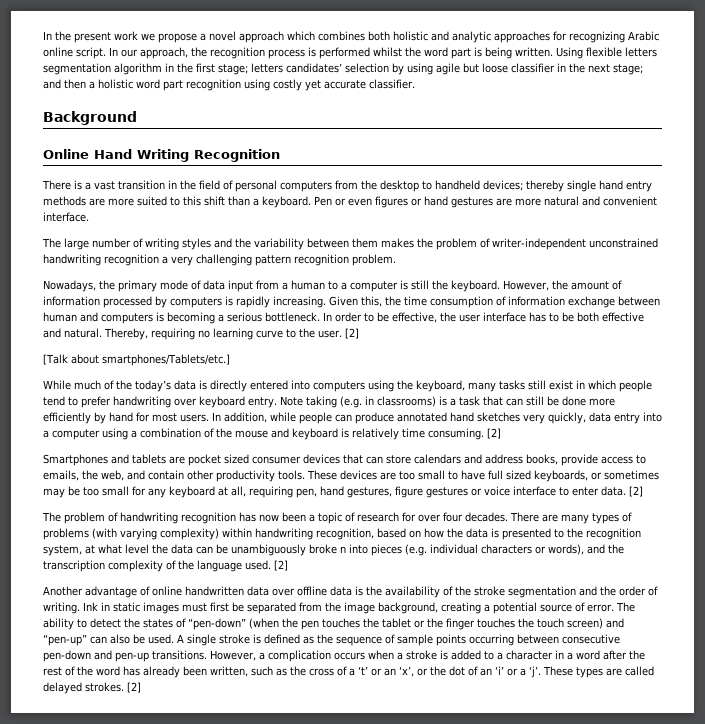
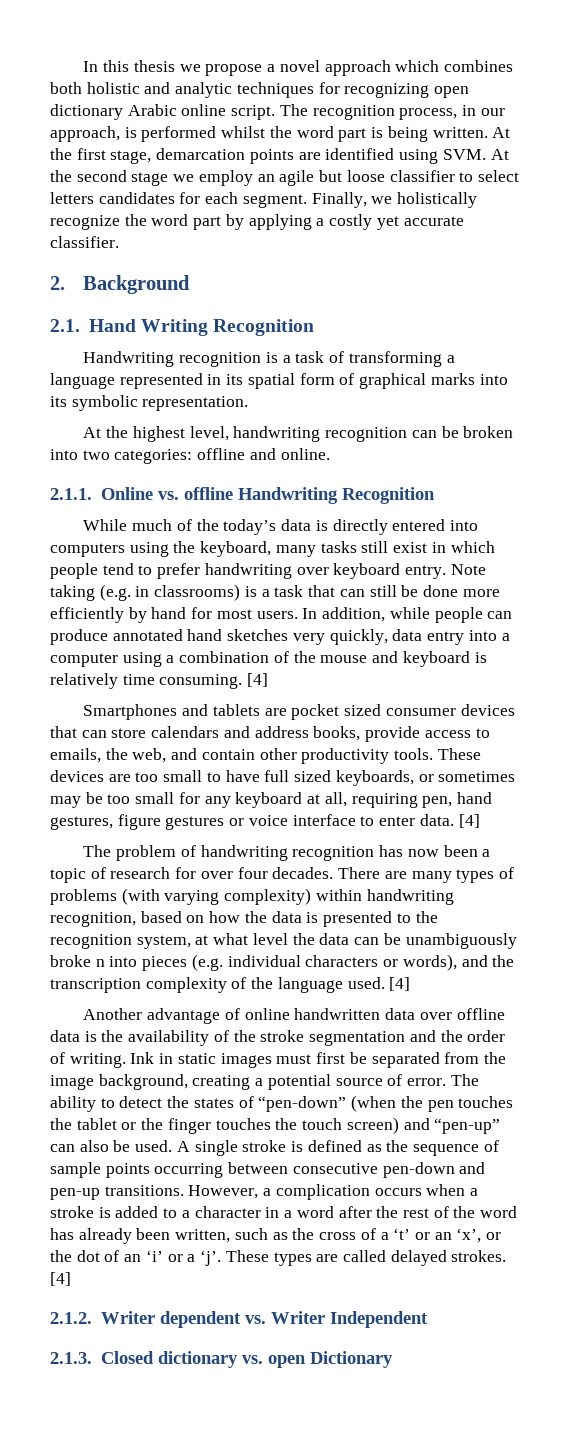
[43,31,138,43] In the present work -> [83,60,175,72] In this thesis
[494,31,550,43] approaches -> [236,82,314,98] techniques
(625, 37) none -> [434,86,470,98] [50,104,123,120] open dictionary
[109,47,305,59] In our approach, the recognition process -> [279,104,505,120] [50,126,120,142] The recognition process, in our approach,
[556,47,657,59] [43,63,643,75] [43,79,270,91] Using flexible letters segmentation algorithm in the first stage; letters candidates’ selection by using agile but loose classifier in the next stage; and then a holistic word part recognition using -> [492,127,511,138] [50,148,509,164] [50,170,519,186] [50,192,478,208] [50,214,325,230] At the first stage, demarcation points are identified using SVM. At the second stage we employ an agile but loose classifier to select letters candidates for each segment. Finally, we holistically recognize the word part by applying a
(415, 84) none -> [50,276,65,290] 2.
[43,149,89,159] Online -> [50,319,80,332] 2.1.
[42,180,652,192] [43,196,657,208] [43,212,89,222] [42,238,658,250] [43,254,396,266] [43,280,622,292] [43,296,660,308] [43,312,644,324] [43,328,359,340] [43,354,230,366] There is a vast transition in the field of personal computers from the desktop to handheld devices; thereby single hand entry methods are more suited to this shift than a keyboard. Pen or even figures or hand gestures are more natural and convenient interface. // The large number of writing styles and the variability between them makes the problem of writer-independent unconstrained handwriting recognition a very challenging pattern recognition problem. // Nowadays, the primary mode of data input from a human to a computer is still the keyboard. However, the amount of information processed by computers is rapidly increasing. Given this, the time consumption of information exchange between human and computers is becoming a serious bottleneck. In order to be effective, the user interface has to be both effective and natural. Thereby, requiring no learning curve to the user. [2] // [Talk about smartphones/Tablets/etc.] -> [83,351,455,367] [50,373,508,389] [50,395,249,411] [83,426,514,442] [50,448,330,464] [50,487,435,504] Handwriting recognition is a task of transforming a language represented in its spatial form of graphical marks into its symbolic representation. // At the highest level, handwriting recognition can be broken into two categories: offline and online. // 2.1.1. Online vs. offline Handwriting Recognition
[487,428,501,439] [2] -> [247,673,269,687] [4]
[629,486,643,497] [2] -> [458,814,480,828] [4]
[274,560,288,571] [2] -> [389,977,411,991] [4]
[127,682,141,693] [2] -> [50,1272,71,1286] [50,1311,428,1328] [50,1351,393,1368] [4] // 2.1.2. Writer dependent vs. Writer Independent // 2.1.3. Closed dictionary vs. open Dictionary

